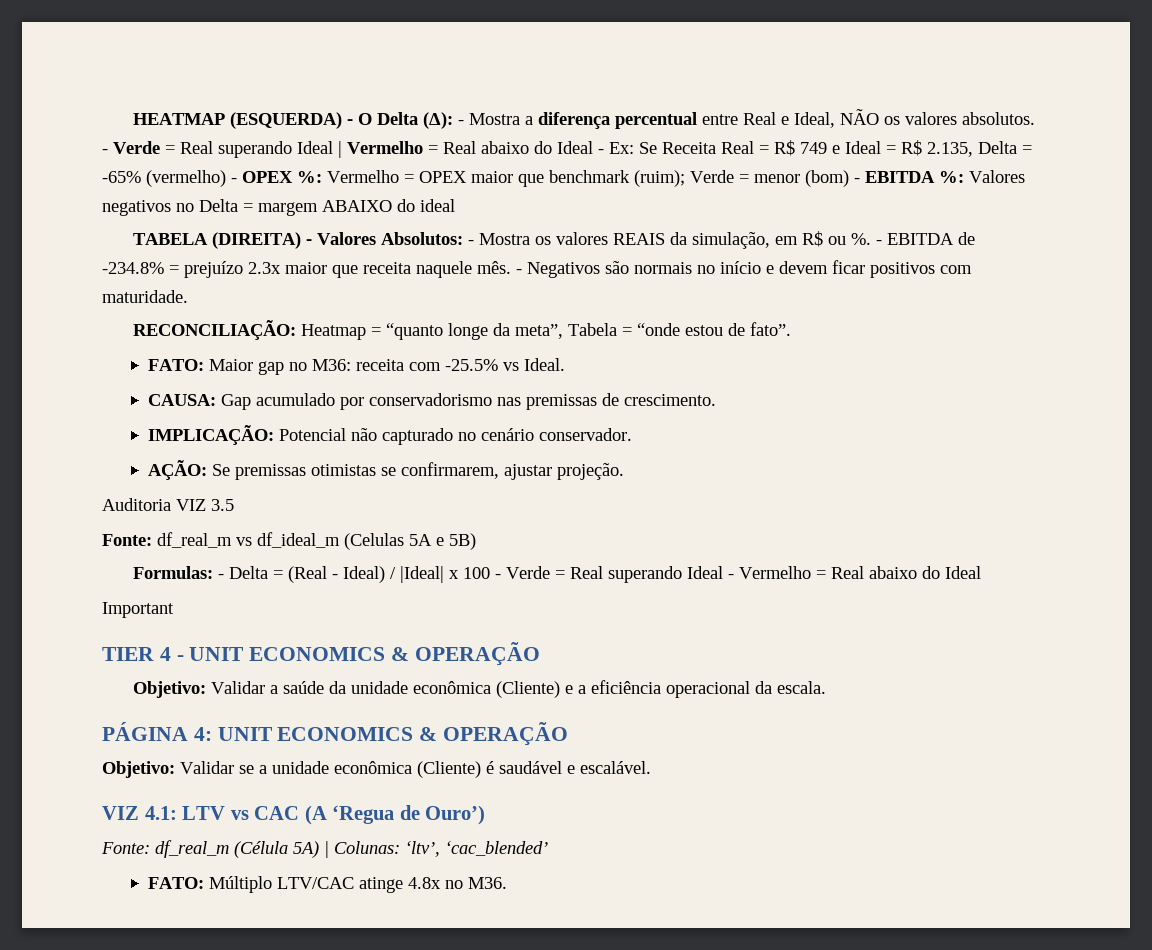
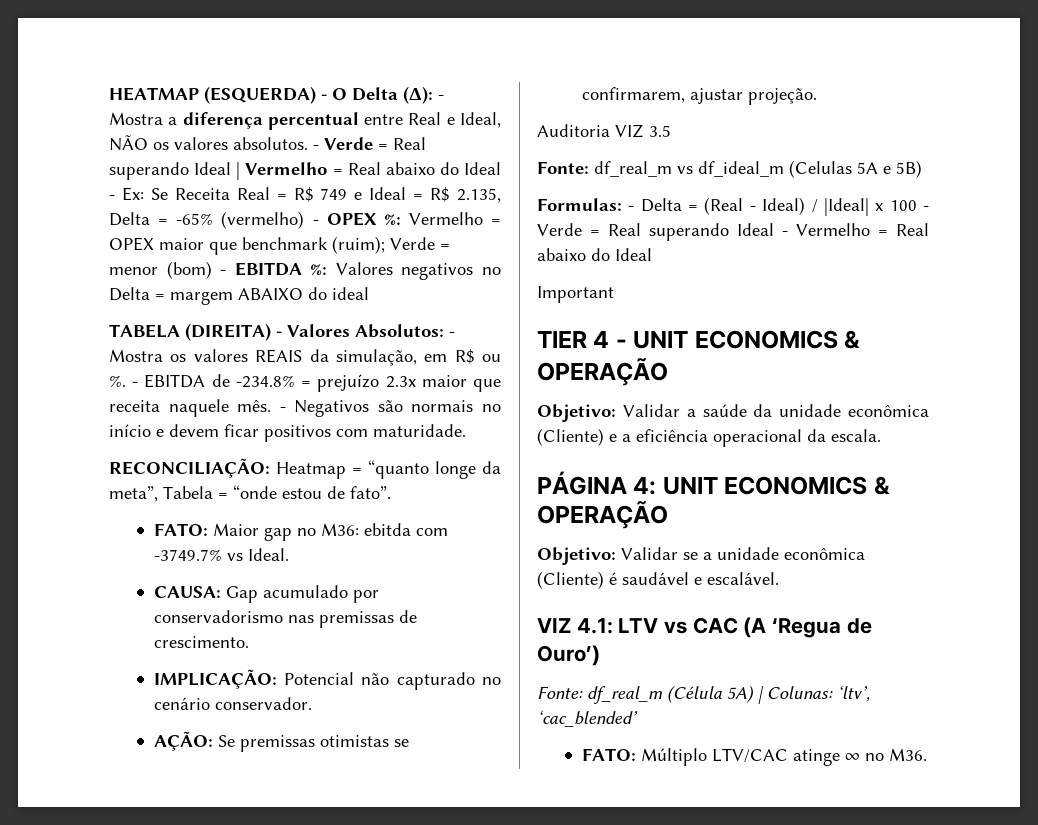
[356,359,499,371] receita com -25.5% -> [363,523,448,536] [153,549,222,561] ebitda com -3749.7%
[408,877,442,889] 4.8x -> [844,753,860,761] ∞

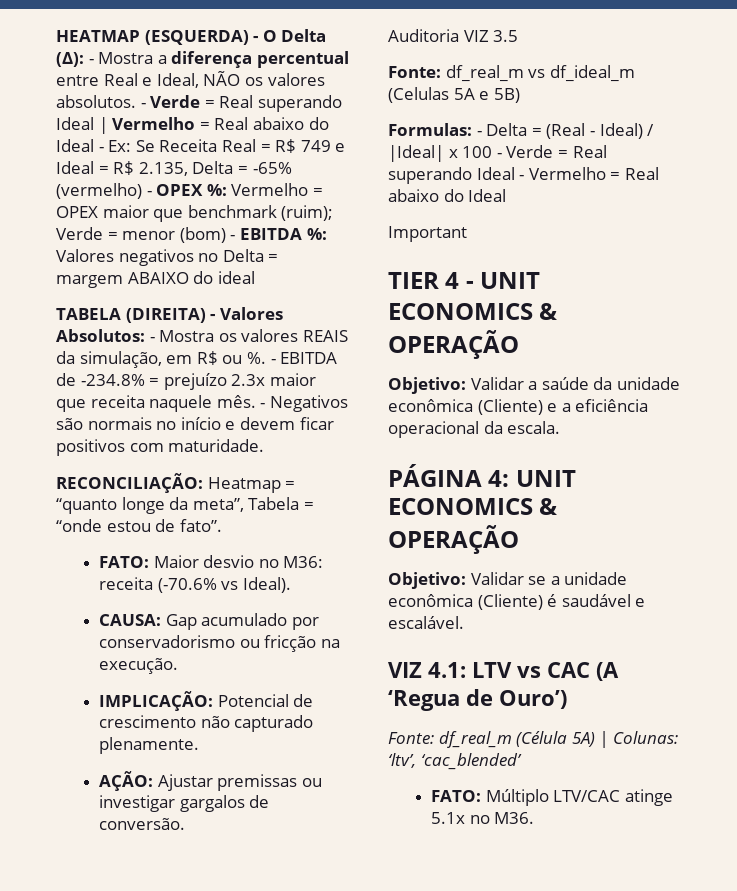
[263,527,292,541] gap -> [203,555,255,568] desvio
[363,523,448,536] [153,548,289,561] ebitda com -3749.7% vs Ideal. -> [99,577,291,593] receita (-70.6% vs Ideal).
[287,610,417,628] [153,636,249,648] [153,669,502,690] [153,697,312,710] [153,731,409,752] [581,87,817,105] nas premissas de crescimento. // IMPLICAÇÃO: Potencial não capturado no cenário conservador. // AÇÃO: Se premissas otimistas se confirmarem, ajustar projeção. -> [239,635,340,652] [99,658,179,674] [99,691,314,711] [99,715,314,732] [99,737,200,754] [99,771,322,791] [99,795,270,812] [99,818,186,830] ou fricção na execução. // IMPLICAÇÃO: Potencial de crescimento não capturado plenamente. // AÇÃO: Ajustar premissas ou investigar gargalos de conversão.
[844,753,860,761] ∞ -> [431,812,466,824] 5.1x

